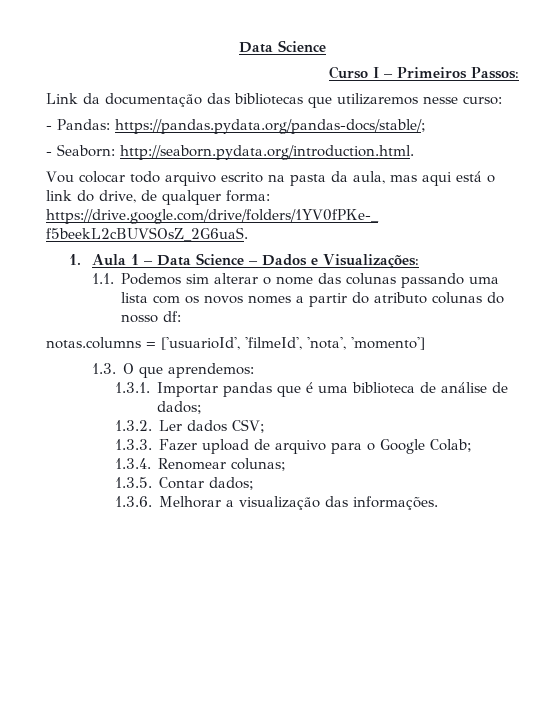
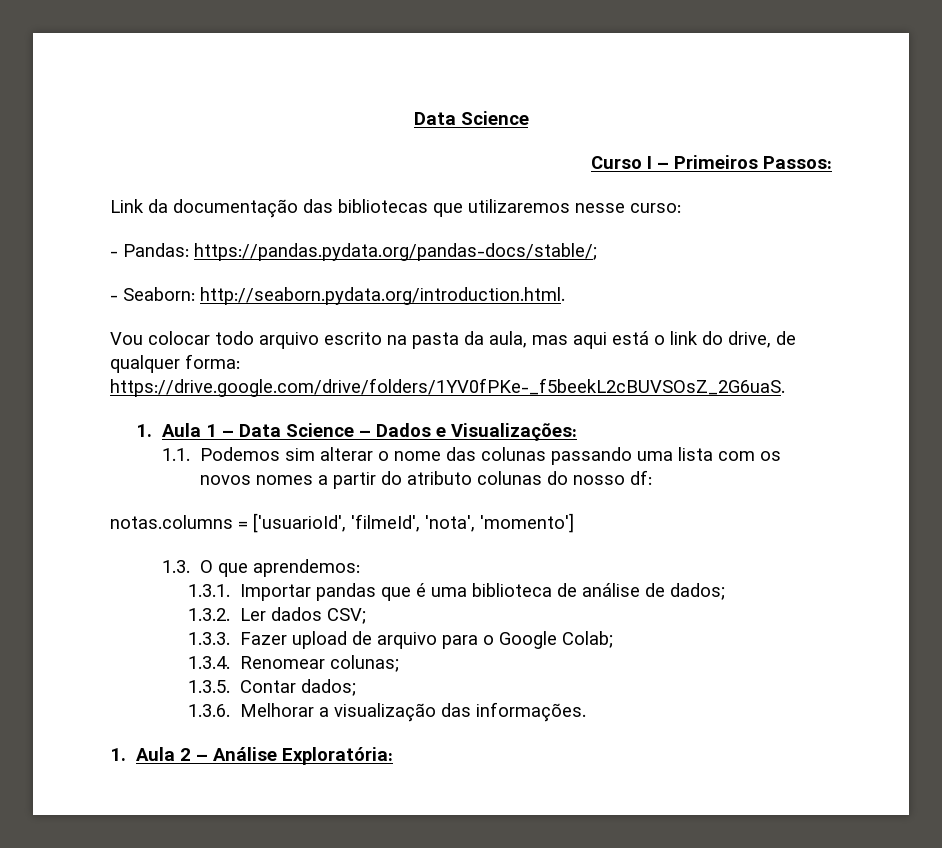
(439, 503) none -> [110,747,394,765] // 1. Aula 2 – Análise Exploratória:

